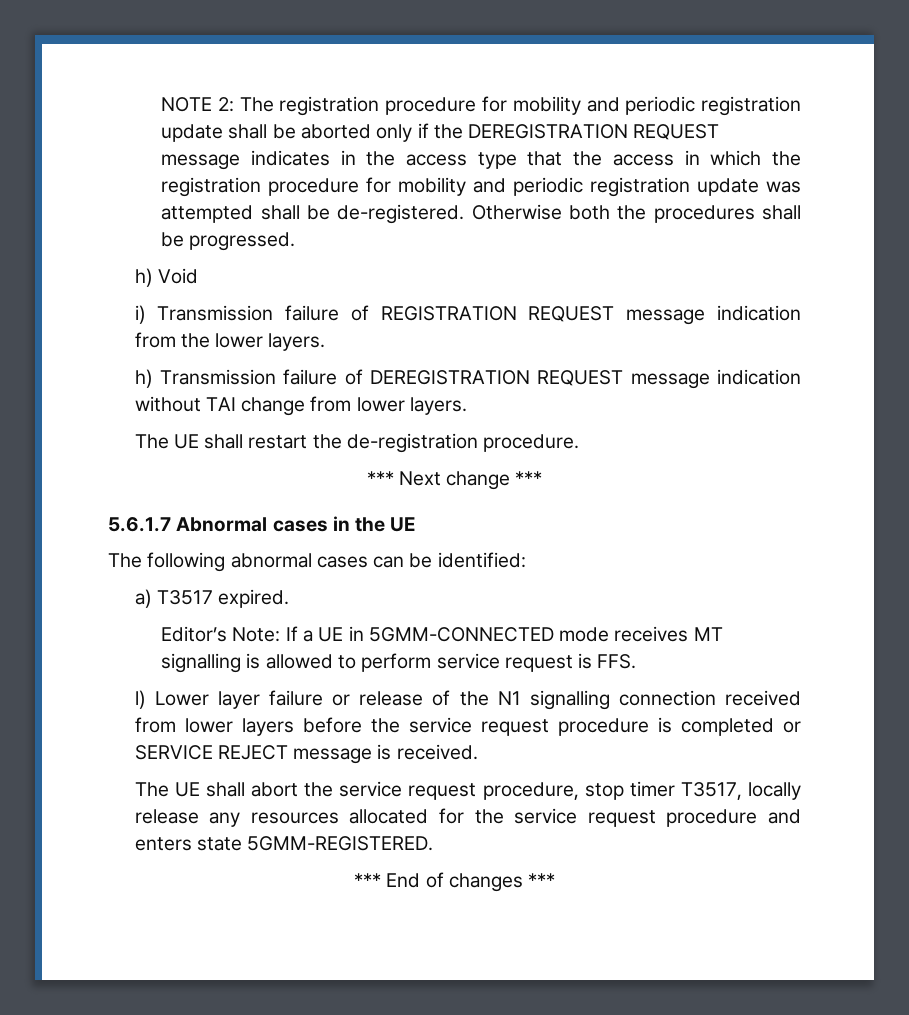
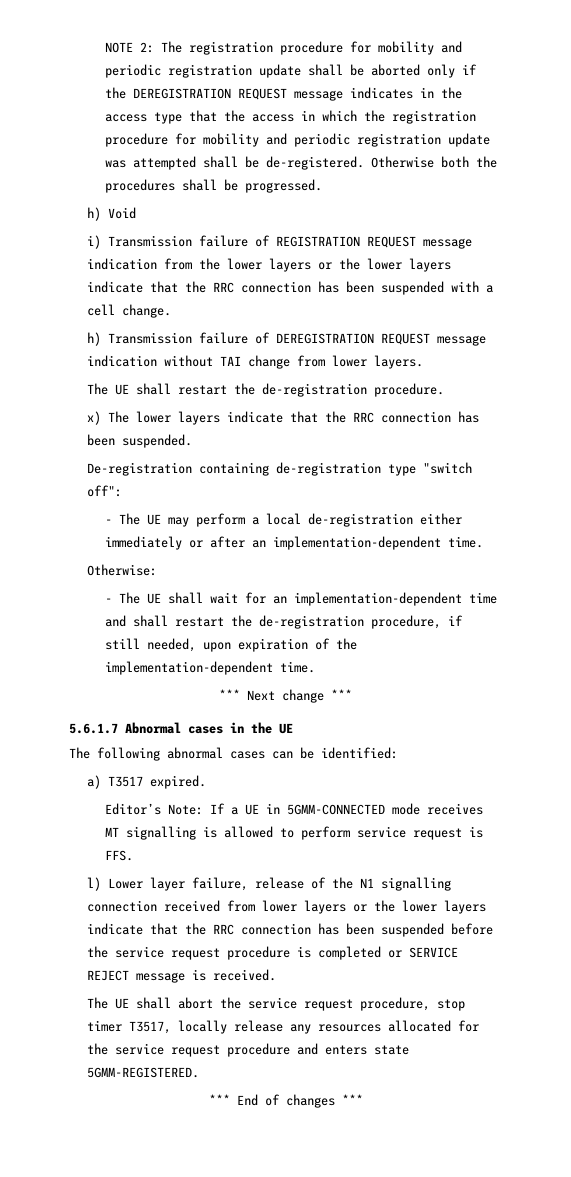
[268,333,326,351] layers. -> [269,258,452,272] [87,281,494,295] [87,304,172,318] layers or the lower layers indicate that the RRC connection has been suspended with a cell change.
(580, 443) none -> [87,411,480,425] [87,434,193,448] [87,462,473,476] [87,485,123,497] [105,513,463,527] [105,536,484,550] [87,564,158,576] [105,592,498,606] [105,615,464,629] [105,638,358,652] [105,661,316,675] // x) The lower layers indicate that the RRC connection has been suspended. // De-registration containing de-registration type "switch off": // - The UE may perform a local de-registration either immediately or after an implementation-dependent time. // Otherwise: // - The UE shall wait for an implementation-dependent time and shall restart the de-registration procedure, if still needed, upon expiration of the implementation-dependent time.
[268,690,351,706] failure or -> [192,877,249,891] failure,
(294, 727) none -> [353,900,487,914] [87,923,445,937] or the lower layers indicate that the RRC connection has been suspended

